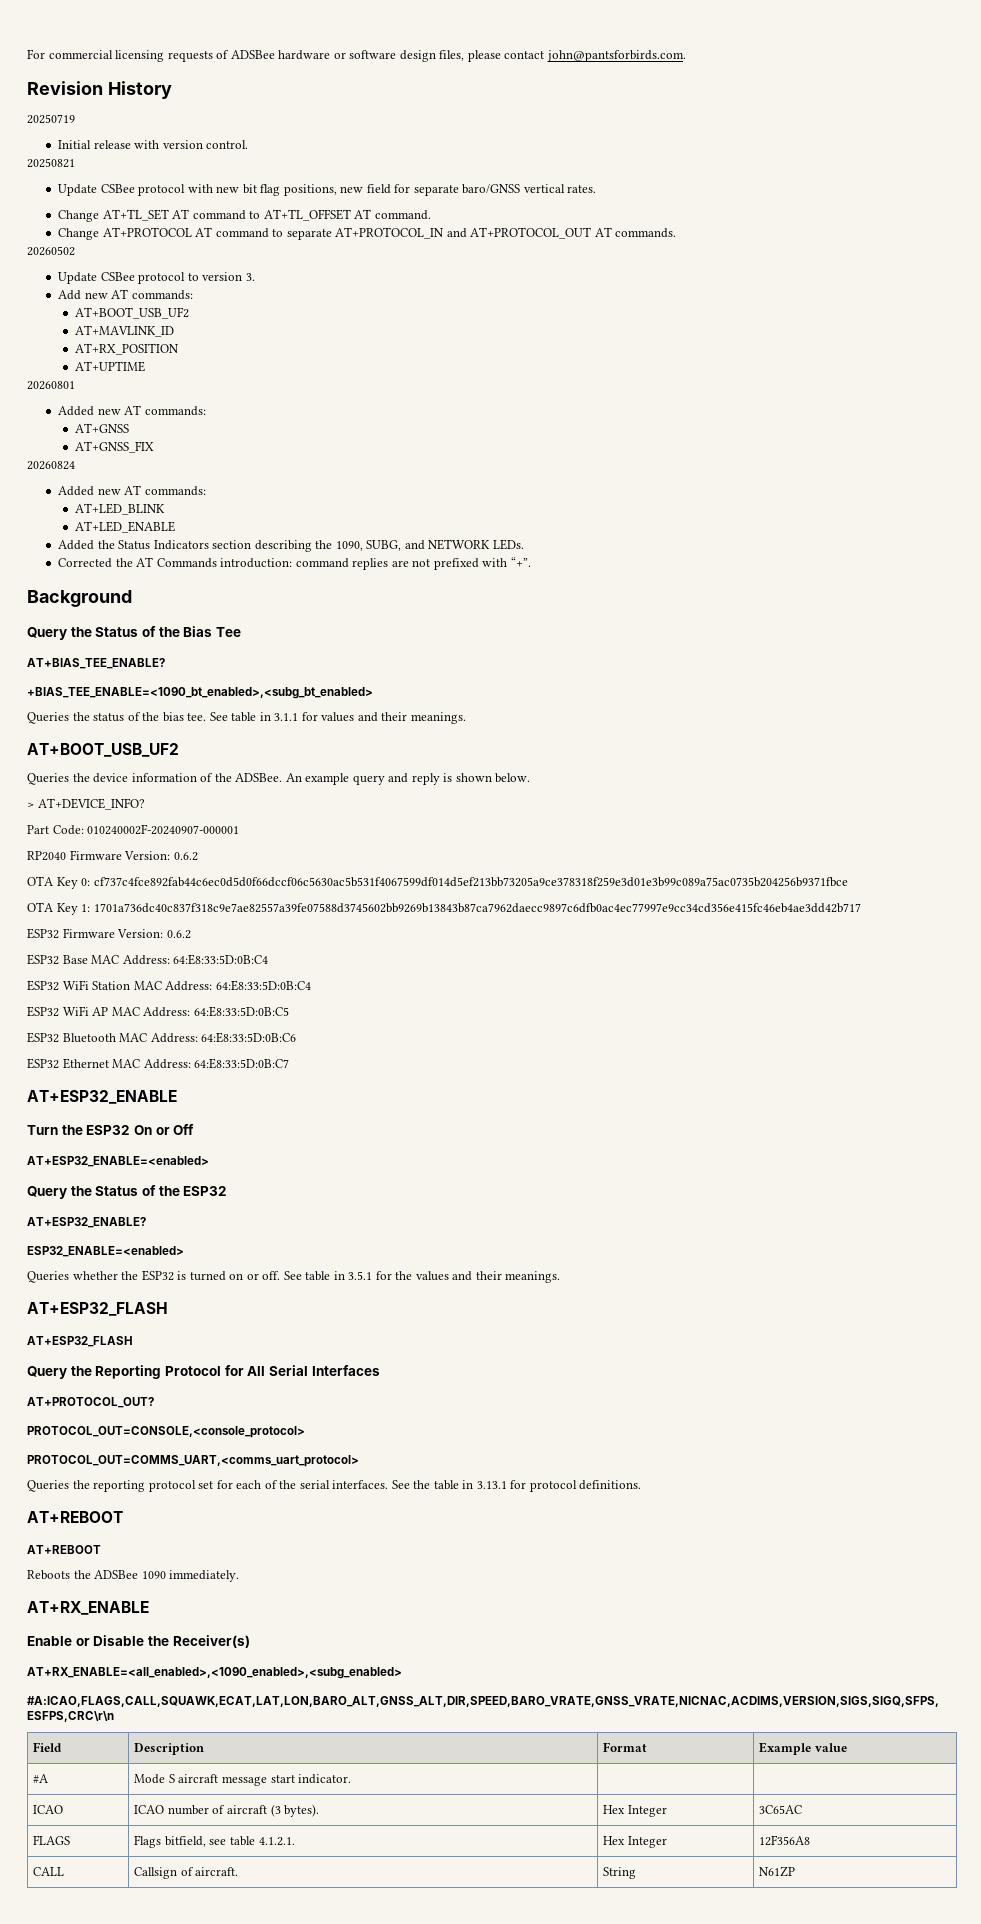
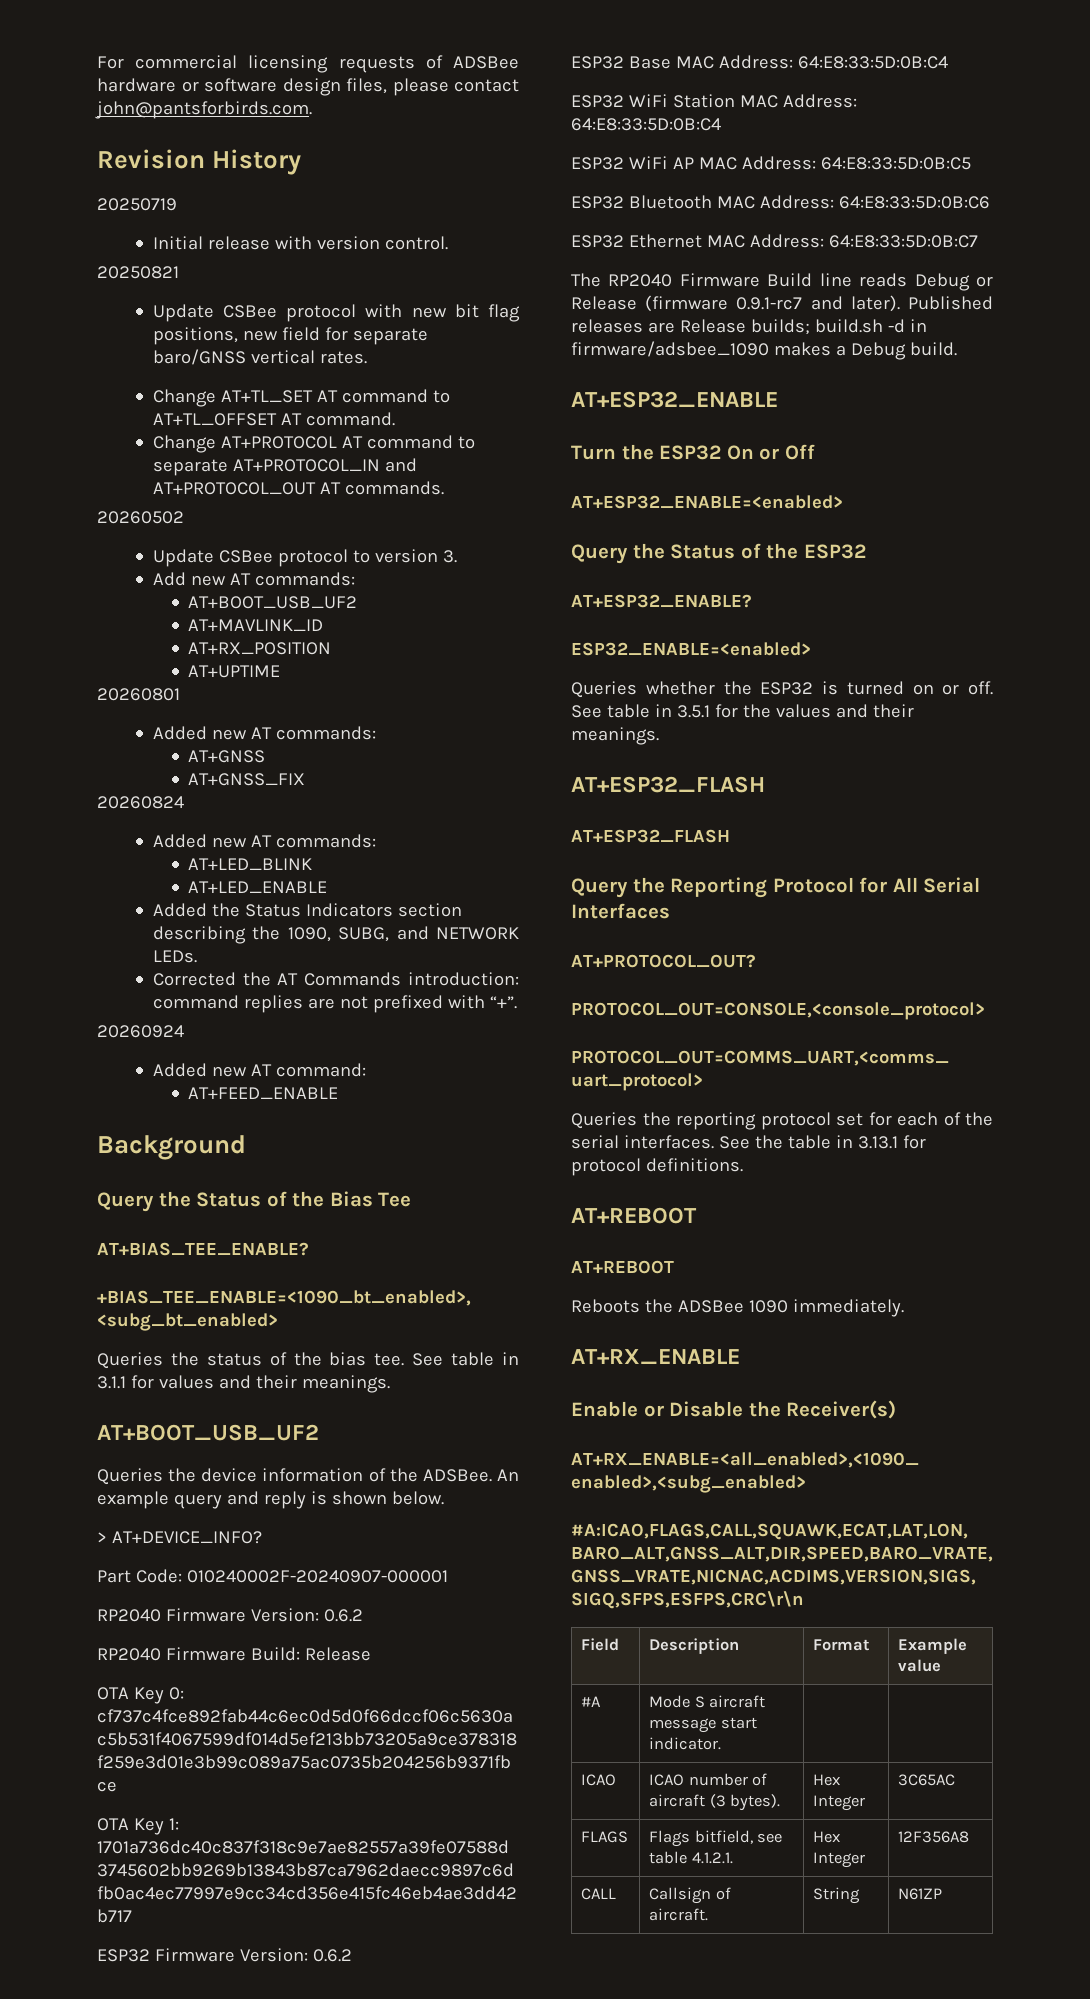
(531, 562) none -> [97,1025,184,1038] [152,1063,366,1077] [188,1087,339,1099] // 20260924 // Added new AT command: // AT+FEED_ENABLE
(198, 856) none -> [97,1647,371,1661] // RP2040 Firmware Build: Release
(290, 1063) none -> [571,273,994,291] [571,295,993,312] [571,319,927,335] [571,341,957,360] // The RP2040 Firmware Build line reads Debug or Release (firmware 0.9.1-rc7 and later). Published releases are Release builds; build.sh -d in firmware/adsbee_1090 makes a Debug build.

